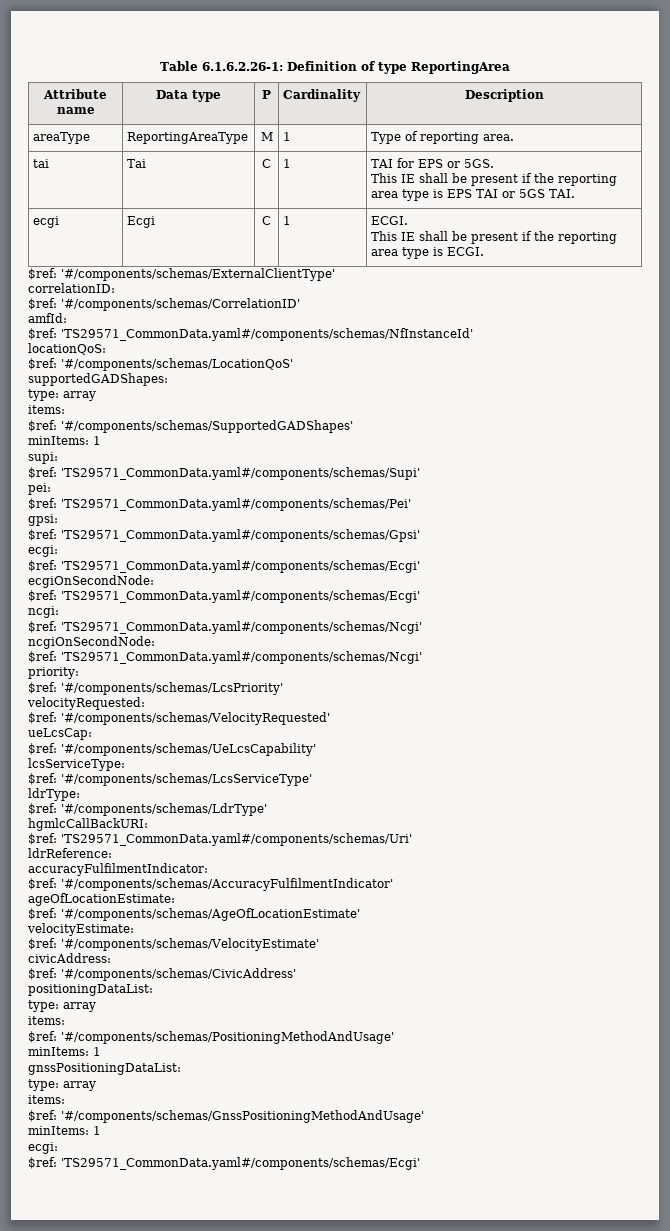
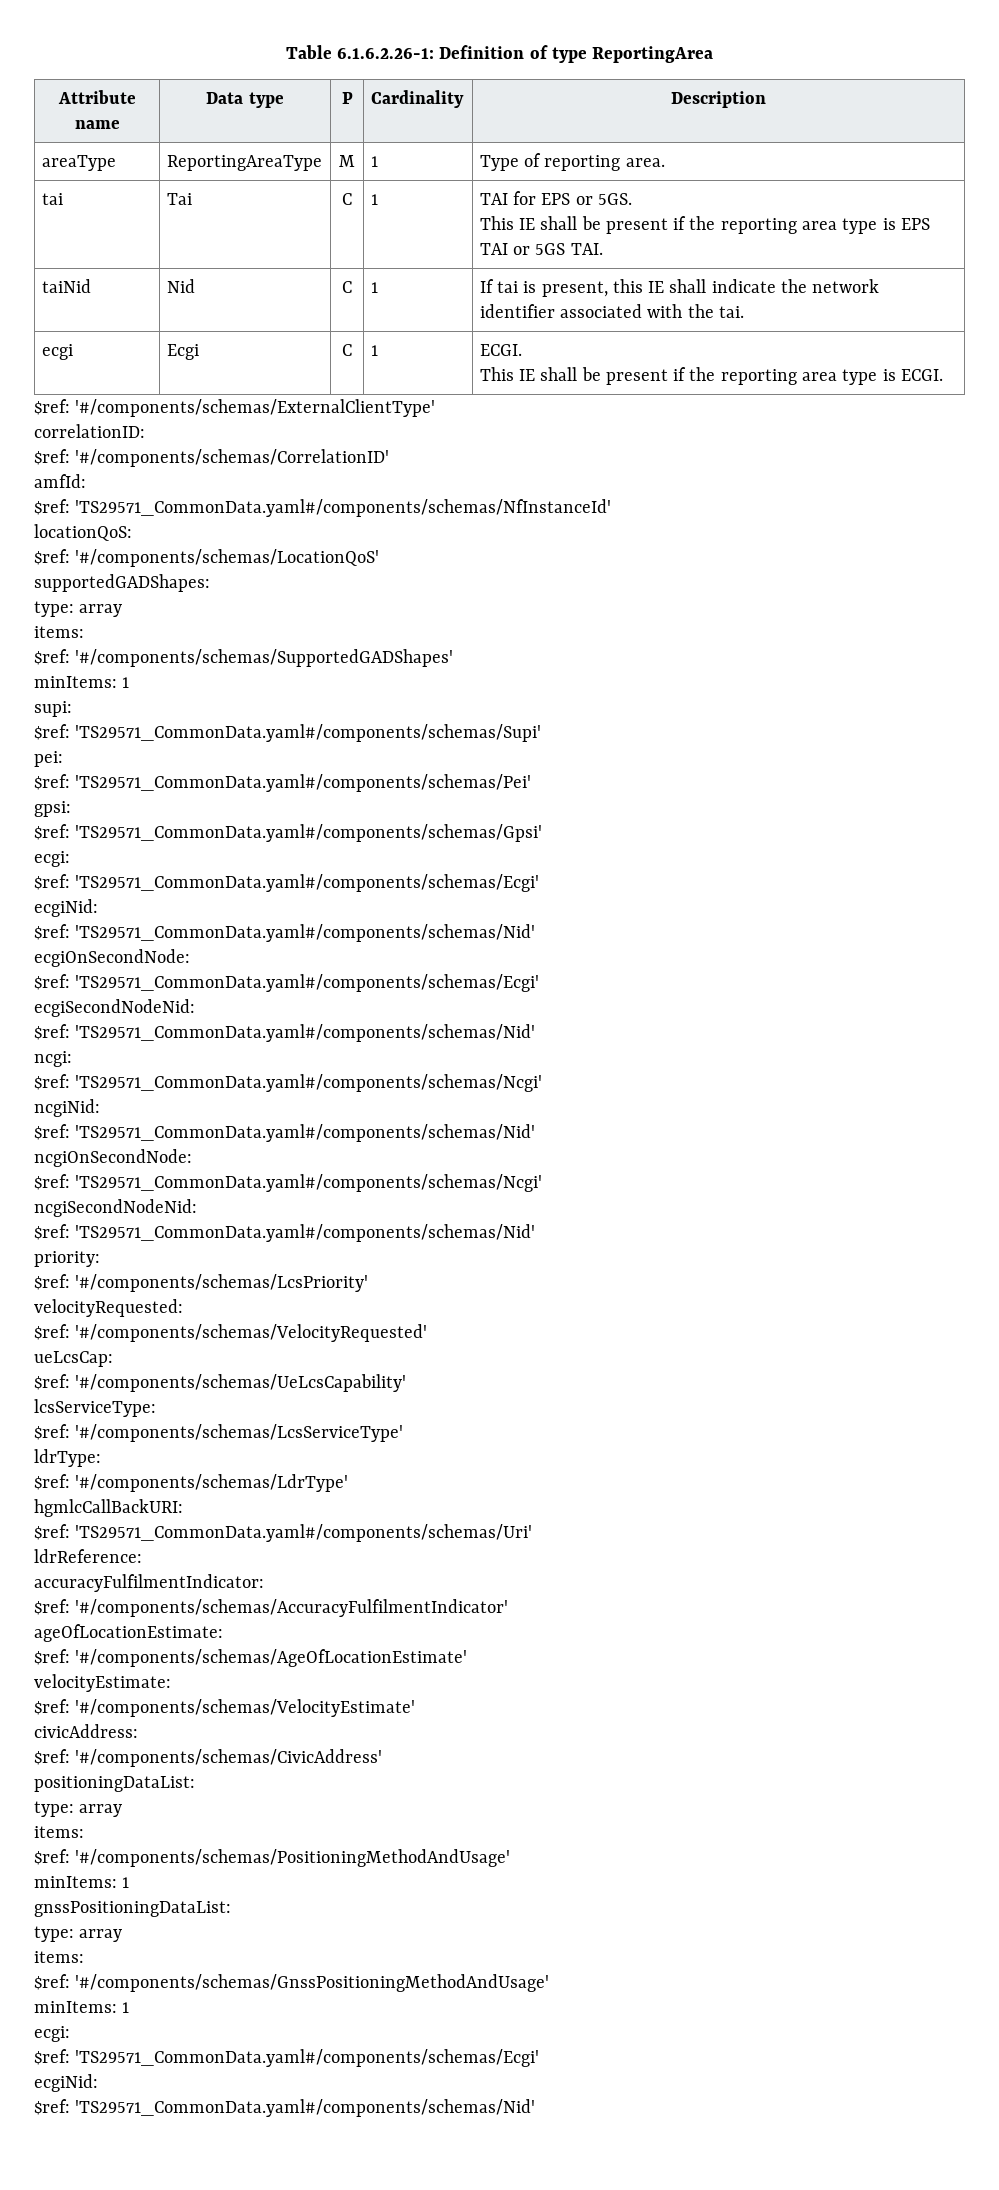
(576, 193) none -> [41,279,91,293] [166,279,195,293] [342,281,352,293] [370,282,378,293] [479,279,880,297] [479,304,744,318] // taiNid | Nid | C | 1 | If tai is present, this IE shall indicate the network identifier associated with the tai.
(420, 566) none -> [34,899,98,917] [34,924,536,942] // ecgiNid: // $ref: 'TS29571_CommonData.yaml#/components/schemas/Nid'
(420, 596) none -> [34,999,195,1017] [34,1024,536,1042] // ecgiSecondNodeNid: // $ref: 'TS29571_CommonData.yaml#/components/schemas/Nid'
(422, 627) none -> [34,1099,100,1117] [34,1124,536,1142] // ncgiNid: // $ref: 'TS29571_CommonData.yaml#/components/schemas/Nid'
(422, 657) none -> [34,1199,197,1217] [34,1224,536,1242] // ncgiSecondNodeNid: // $ref: 'TS29571_CommonData.yaml#/components/schemas/Nid'
(420, 1163) none -> [34,2074,98,2092] [34,2099,536,2117] // ecgiNid: // $ref: 'TS29571_CommonData.yaml#/components/schemas/Nid'

